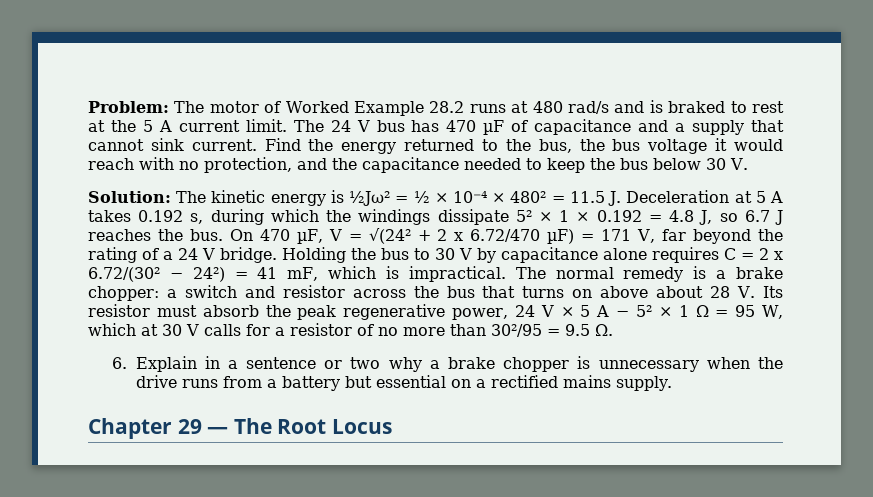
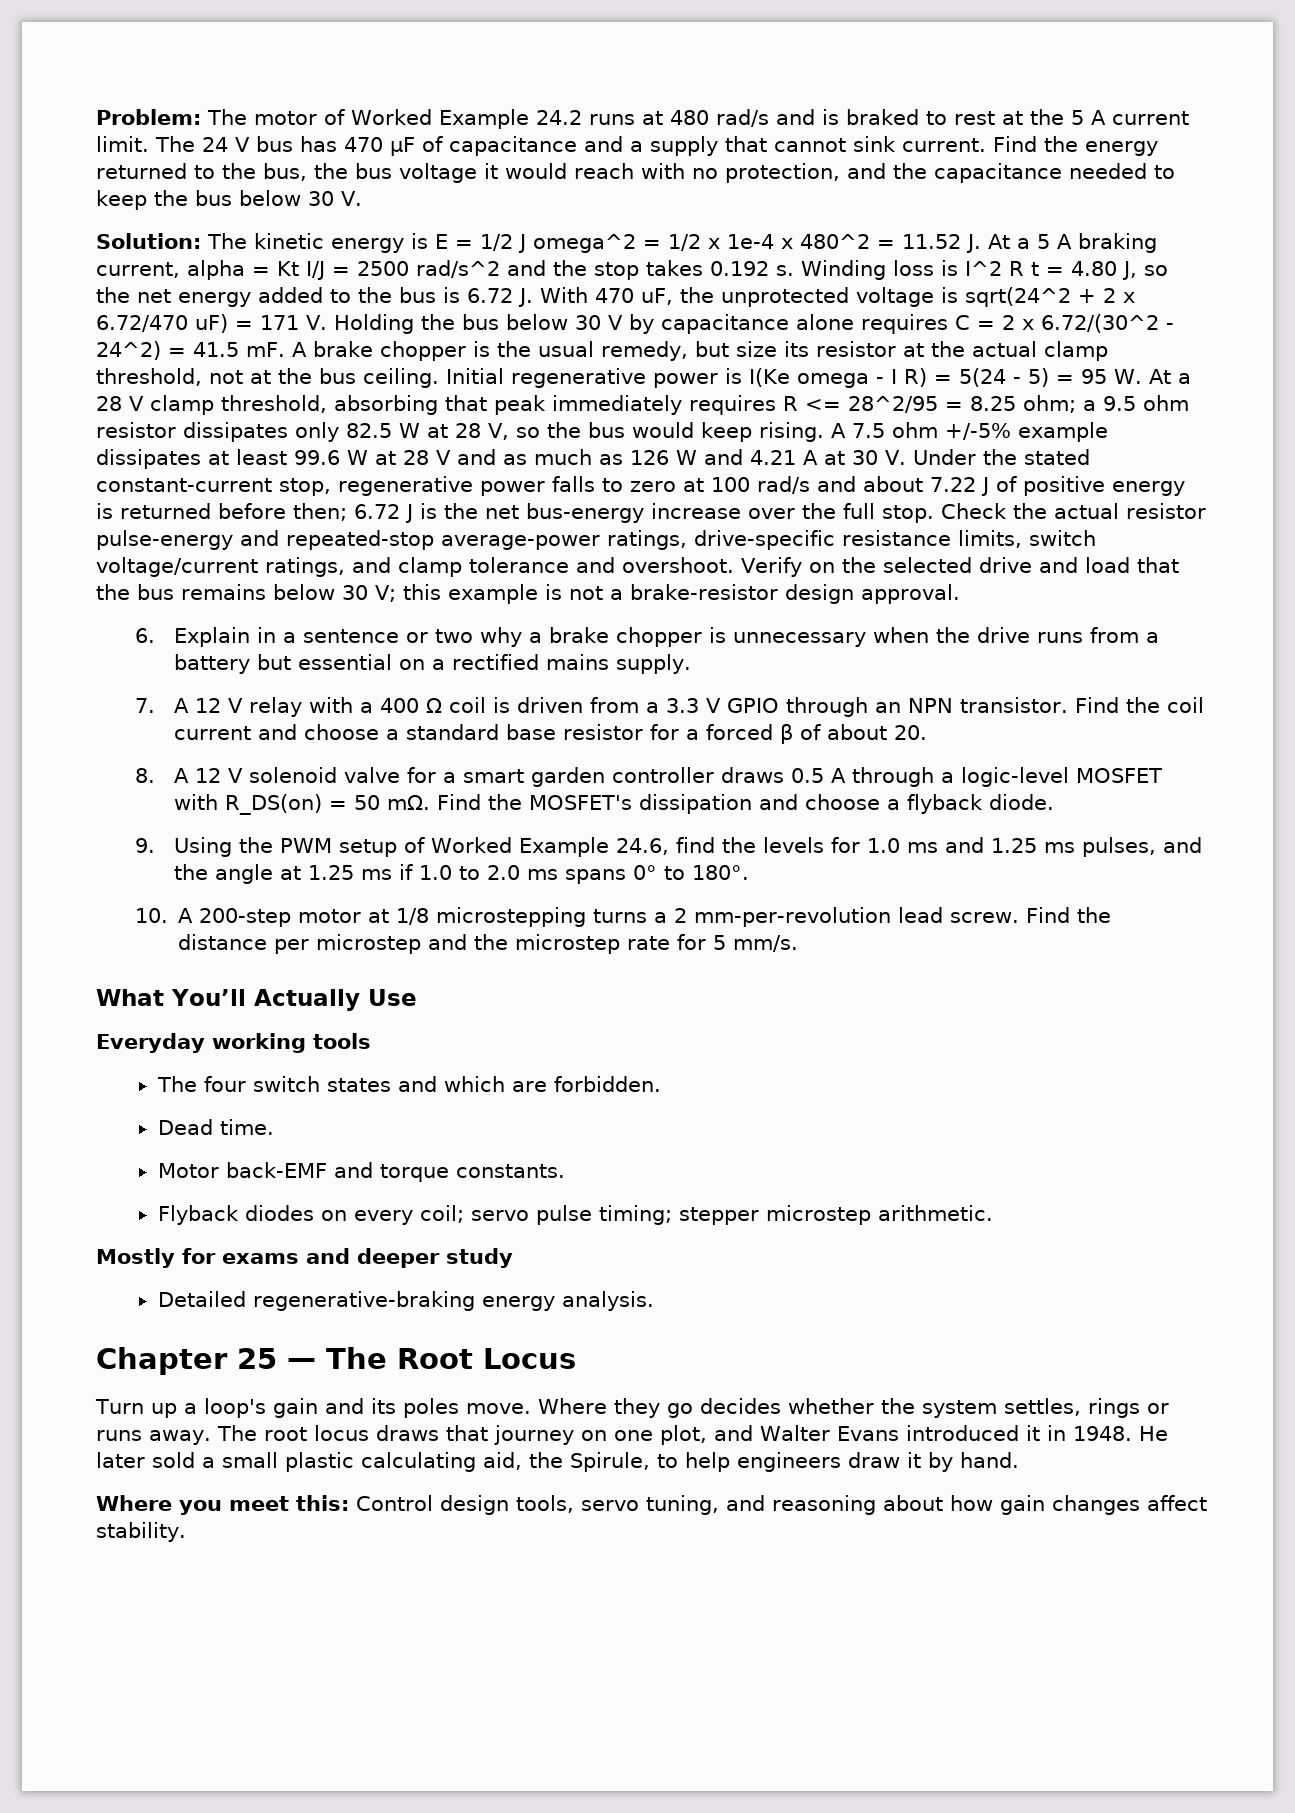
[429,101,465,113] 28.2 -> [535,110,582,125] 24.2
[349,190,784,206] [88,209,784,225] [88,228,411,244] ½Jω² = ½ × 10⁻⁴ × 480² = 11.5 J. Deceleration at 5 A takes 0.192 s, during which the windings dissipate 5² × 1 × 0.192 = 4.8 J, so 6.7 J reaches the bus. On 470 µF, V = √(24² -> [435,233,1157,253] [96,260,1168,280] [96,287,1071,307] E = 1/2 J omega^2 = 1/2 x 1e-4 x 480^2 = 11.52 J. At a 5 A braking current, alpha = Kt I/J = 2500 rad/s^2 and the stop takes 0.192 s. Winding loss is I^2 R t = 4.80 J, so the net energy added to the bus is 6.72 J. With 470 uF, the unprotected voltage is sqrt(24^2
[547,229,575,244] µF) -> [195,314,228,333] uF)
[637,229,783,244] [88,247,277,263] V, far beyond the rating of a 24 V bridge. -> [306,315,327,330] V.
[414,248,430,260] to -> [505,314,568,330] below
[88,266,783,282] [88,285,783,301] [88,304,784,320] [88,323,613,337] 6.72/(30² − 24²) = 41 mF, which is impractical. The normal remedy is a brake chopper: a switch and resistor across the bus that turns on above about 28 V. Its resistor must absorb the peak regenerative power, 24 V × 5 A − 5² × 1 Ω = 95 W, which at 30 V calls for a resistor of no more than 30²/95 = 9.5 Ω. -> [1040,314,1174,333] [96,341,1108,361] [96,368,1191,388] [96,395,1189,415] [96,422,1108,442] [96,449,1090,469] [96,476,1185,496] [96,503,1206,523] [96,530,1096,550] [96,557,1179,577] [96,584,960,604] 6.72/(30^2 - 24^2) = 41.5 mF. A brake chopper is the usual remedy, but size its resistor at the actual clamp threshold, not at the bus ceiling. Initial regenerative power is I(Ke omega - I R) = 5(24 - 5) = 95 W. At a 28 V clamp threshold, absorbing that peak immediately requires R <= 28^2/95 = 8.25 ohm; a 9.5 ohm resistor dissipates only 82.5 W at 28 V, so the bus would keep rising. A 7.5 ohm +/-5% example dissipates at least 99.6 W at 28 V and as much as 126 W and 4.21 A at 30 V. Under the stated constant-current stop, regenerative power falls to zero at 100 rad/s and about 7.22 J of positive energy is returned before then; 6.72 J is the net bus-energy increase over the full stop. Check the actual resistor pulse-energy and repeated-stop average-power ratings, drive-specific resistance limits, switch voltage/current ratings, and clamp tolerance and overshoot. Verify on the selected drive and load that the bus remains below 30 V; this example is not a brake-resistor design approval.
(673, 383) none -> [134,697,1204,717] [173,724,927,744] [134,767,1162,787] [173,794,1054,815] [134,837,1202,857] [173,864,749,884] [134,907,1112,927] [178,934,799,954] [96,989,417,1011] [96,1033,371,1053] [156,1076,661,1092] [157,1119,274,1135] [157,1162,565,1182] [157,1205,993,1225] [96,1248,513,1268] [157,1291,654,1311] // 7. A 12 V relay with a 400 Ω coil is driven from a 3.3 V GPIO through an NPN transistor. Find the coil current and choose a standard base resistor for a forced β of about 20. // 8. A 12 V solenoid valve for a smart garden controller draws 0.5 A through a logic-level MOSFET with R_DS(on) = 50 mΩ. Find the MOSFET's dissipation and choose a flyback diode. // 9. Using the PWM setup of Worked Example 24.6, find the levels for 1.0 ms and 1.25 ms pulses, and the angle at 1.25 ms if 1.0 to 2.0 ms spans 0° to 180°. // 10. A 200-step motor at 1/8 microstepping turns a 2 mm-per-revolution lead screw. Find the distance per microstep and the microstep rate for 5 mm/s. // What You’ll Actually Use // Everyday working tools // The four switch states and which are forbidden. // Dead time. // Motor back-EMF and torque constants. // Flyback diodes on every coil; servo pulse timing; stepper microstep arithmetic. // Mostly for exams and deeper study // Detailed regenerative-braking energy analysis.
[177,419,202,434] 29 -> [237,1348,277,1369] 25
(392, 426) none -> [95,1398,1169,1418] [96,1425,1168,1445] [96,1452,1019,1472] [96,1495,1207,1515] [96,1522,186,1542] // Turn up a loop's gain and its poles move. Where they go decides whether the system settles, rings or runs away. The root locus draws that journey on one plot, and Walter Evans introduced it in 1948. He later sold a small plastic calculating aid, the Spirule, to help engineers draw it by hand. // Where you meet this: Control design tools, servo tuning, and reasoning about how gain changes affect stability.

